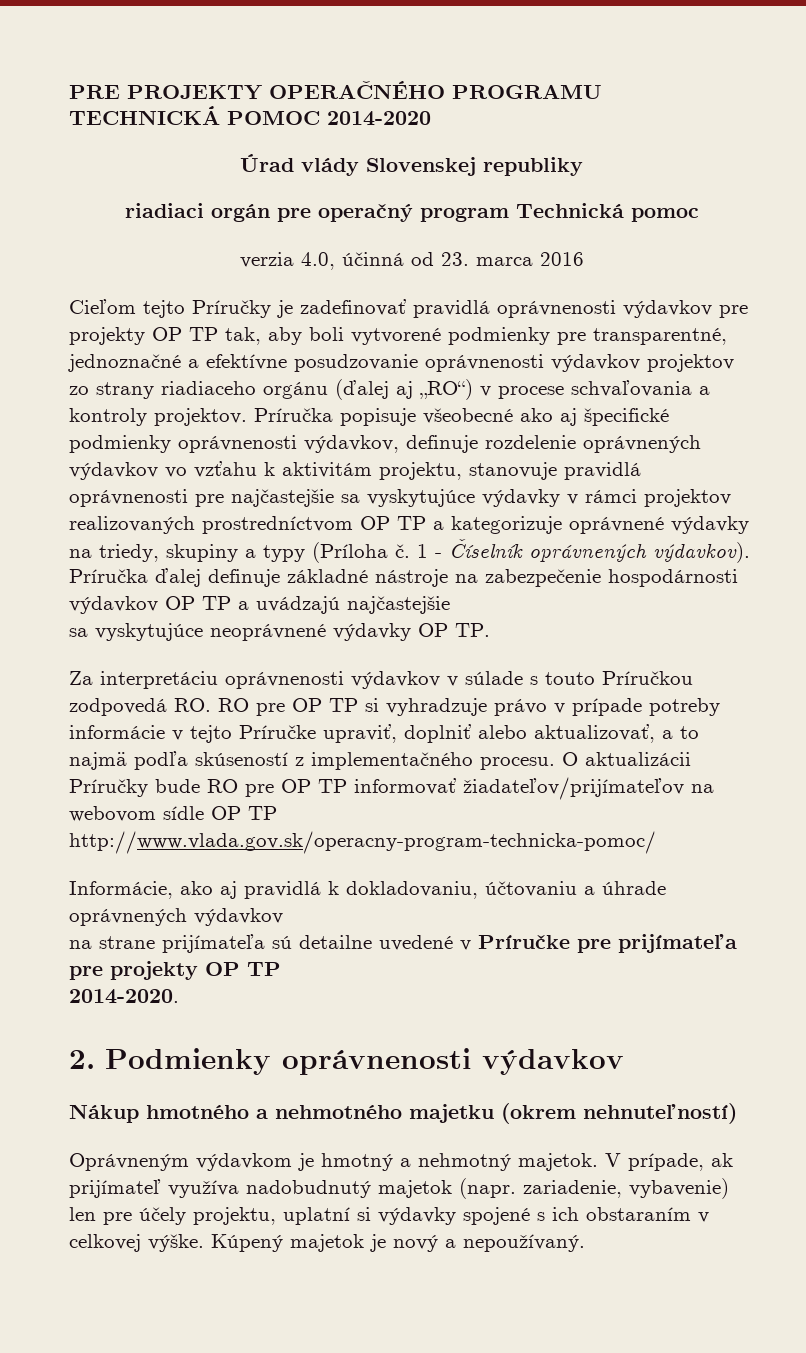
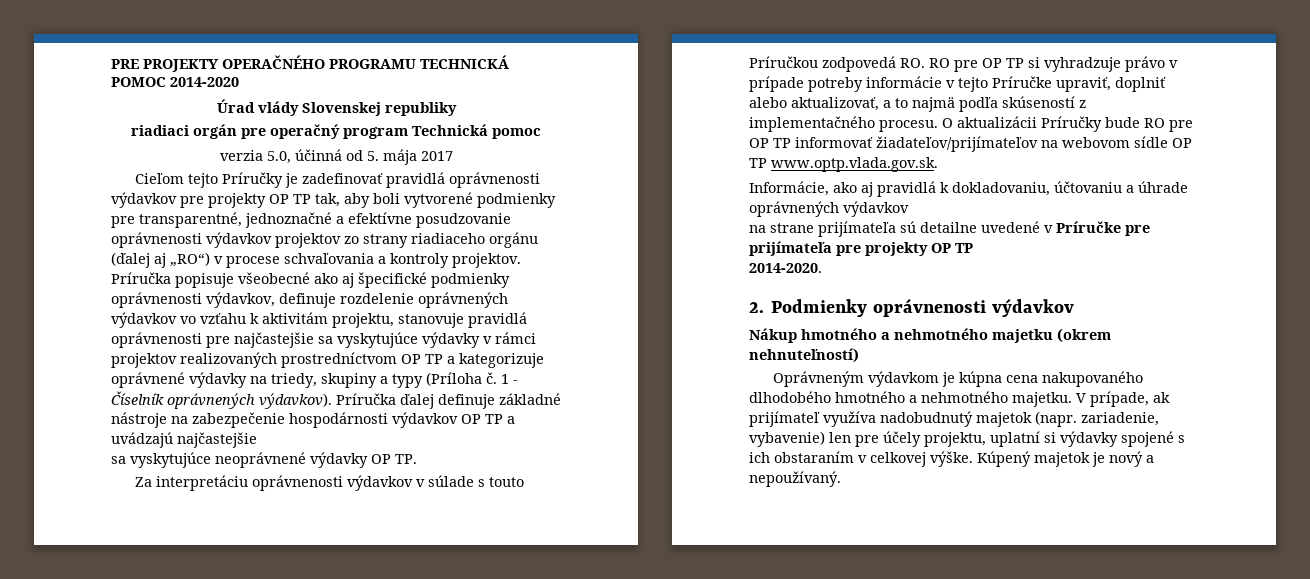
[300,252,335,270] 4.0, -> [266,151,291,164] 5.0,
[440,252,584,266] 23. marca 2016 -> [366,149,453,165] 5. mája 2017
[69,831,656,854] http://www.vlada.gov.sk/operacny-program-technicka-pomoc/ -> [771,157,938,172] www.optp.vlada.gov.sk.
[321,1153,598,1171] hmotný a nehmotný majetok. -> [959,371,1144,387] [749,391,1072,407] kúpna cena nakupovaného dlhodobého hmotného a nehmotného majetku.

